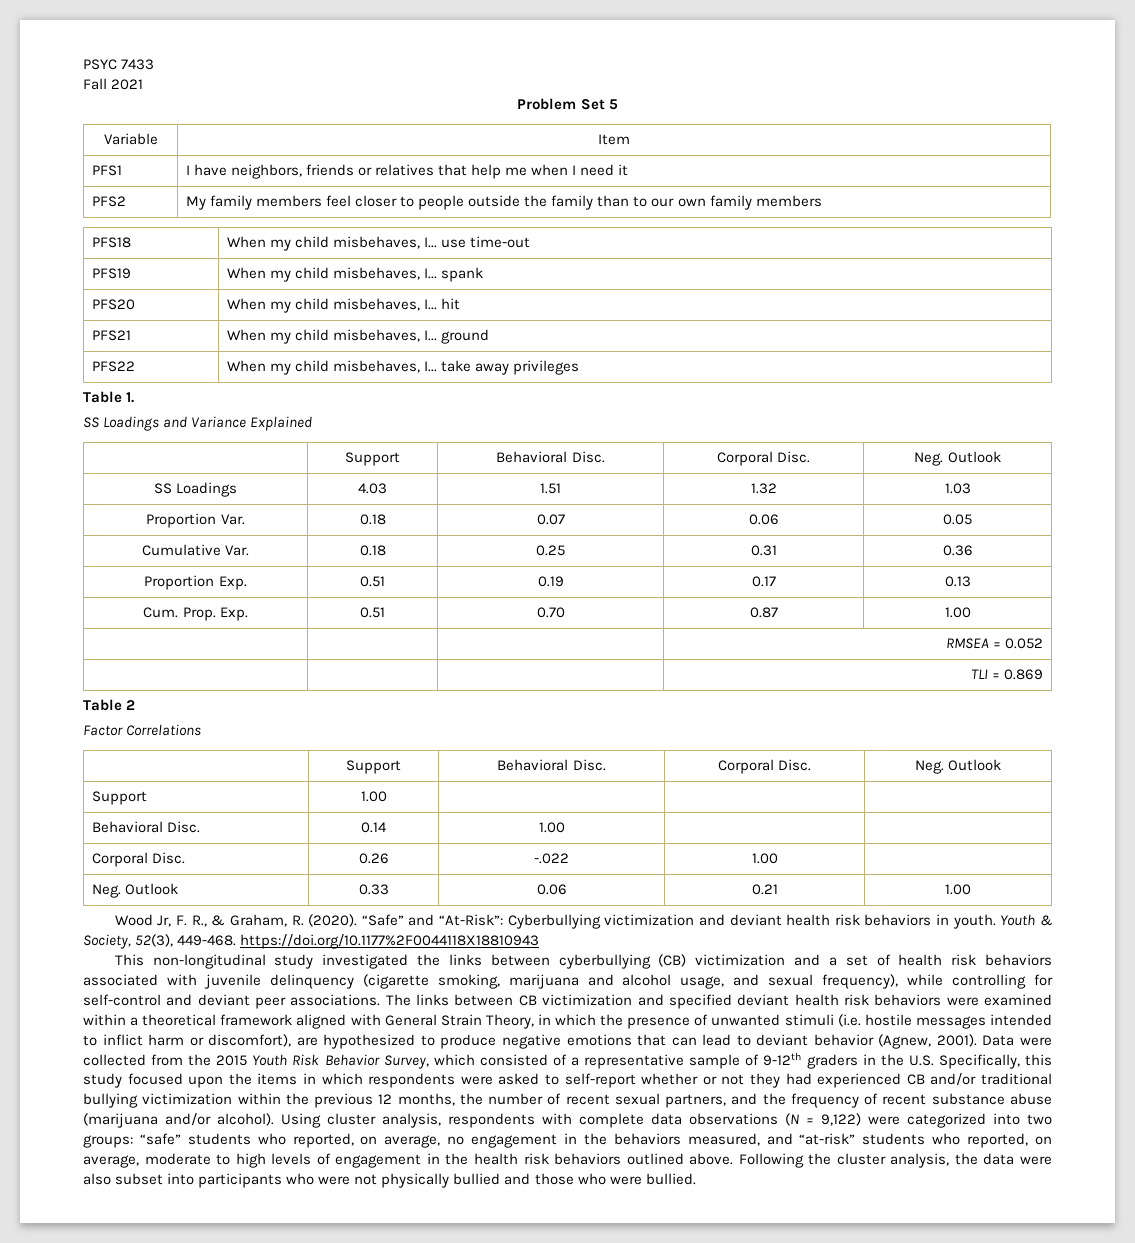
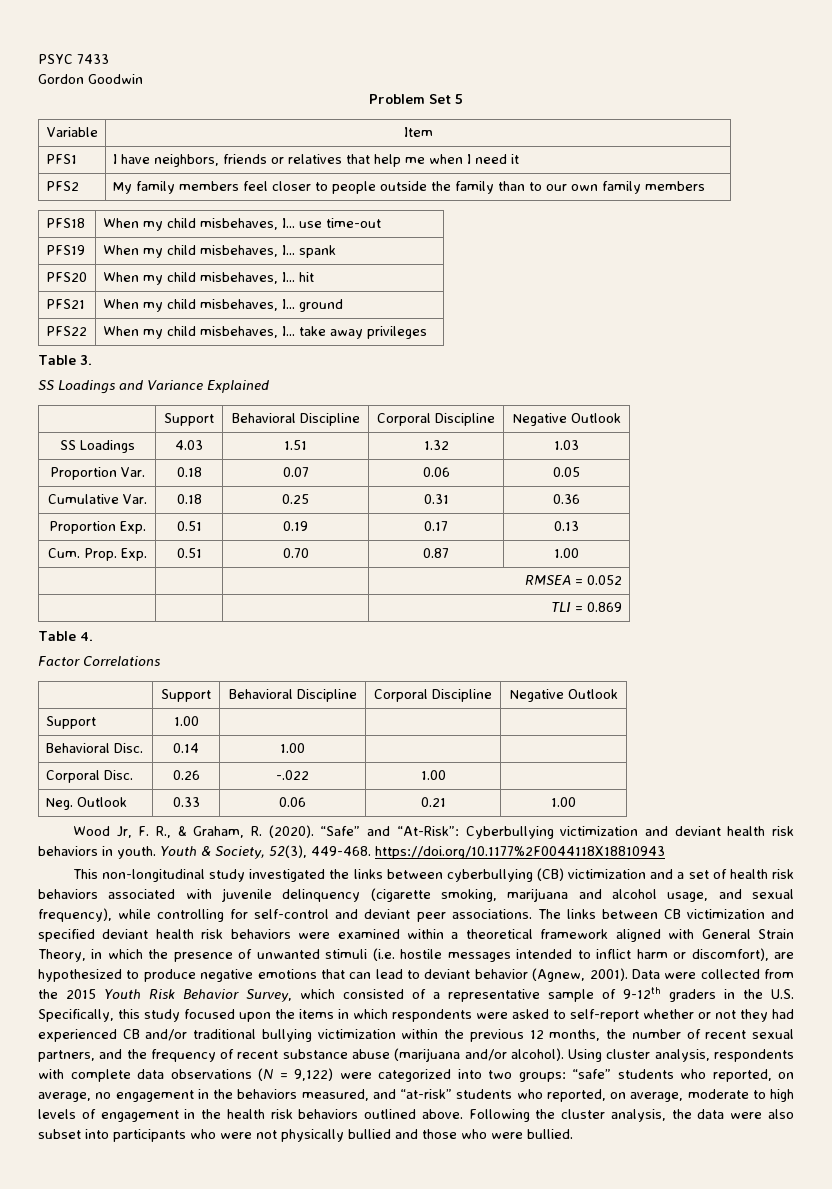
[83,78,144,90] Fall 2021 -> [38,74,143,84] Gordon Goodwin
[126,392,135,403] 1. -> [79,355,92,365] 3.
[571,451,605,463] [716,451,811,466] [914,452,944,466] Disc. | Corporal Disc. | Neg. -> [299,413,360,426] [377,413,495,426] [512,413,567,426] Discipline | Corporal Discipline | Negative
[126,700,136,710] 2 -> [79,632,93,641] 4.
[572,759,606,771] [717,759,812,774] [914,760,944,774] Disc. | Corporal Disc. | Neg. -> [296,689,357,702] [374,689,492,702] [509,689,564,702] Discipline | Corporal Discipline | Negative

